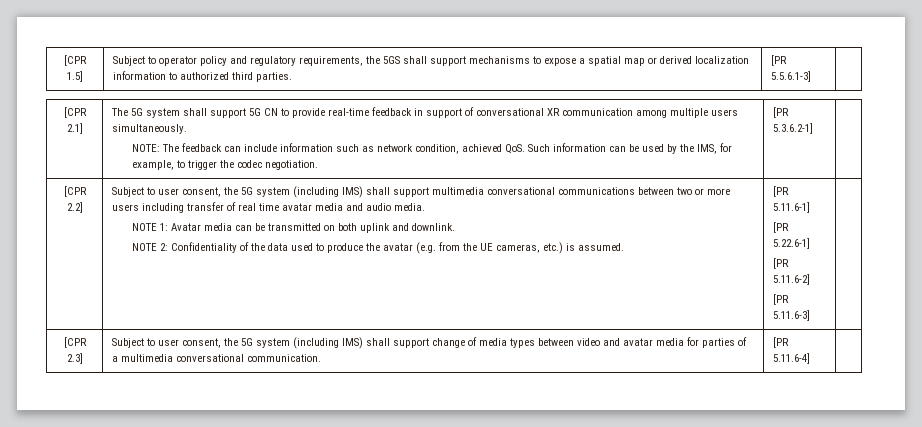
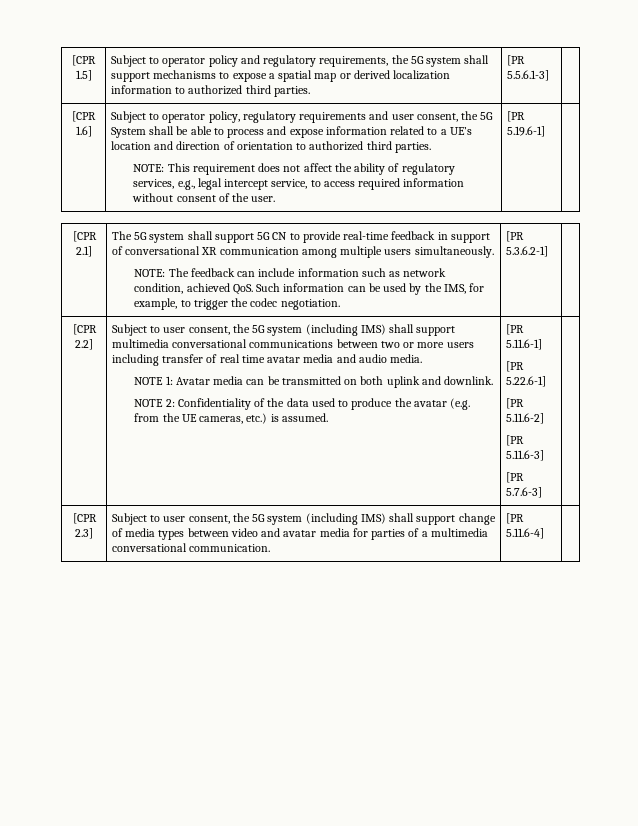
[382,56,400,64] 5GS -> [410,56,462,67] 5G system
(811, 76) none -> [72,111,96,122] [75,126,92,137] [110,111,494,123] [110,126,472,138] [110,141,431,153] [133,163,455,175] [133,178,465,190] [132,193,276,202] [506,111,525,122] [506,126,545,137] // [CPR 1.6] | Subject to operator policy, regulatory requirements and user consent, the 5G System shall be able to process and expose information related to a UE’s location and direction of orientation to authorized third parties. // NOTE: This requirement does not affect the ability of regulatory services, e.g., legal intercept service, to access required information without consent of the user. | [PR 5.19.6-1] |
(810, 315) none -> [505,472,524,483] [505,487,542,498] // [PR 5.7.6-3]

